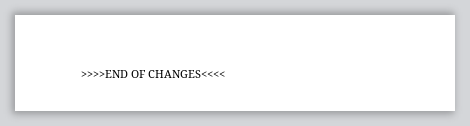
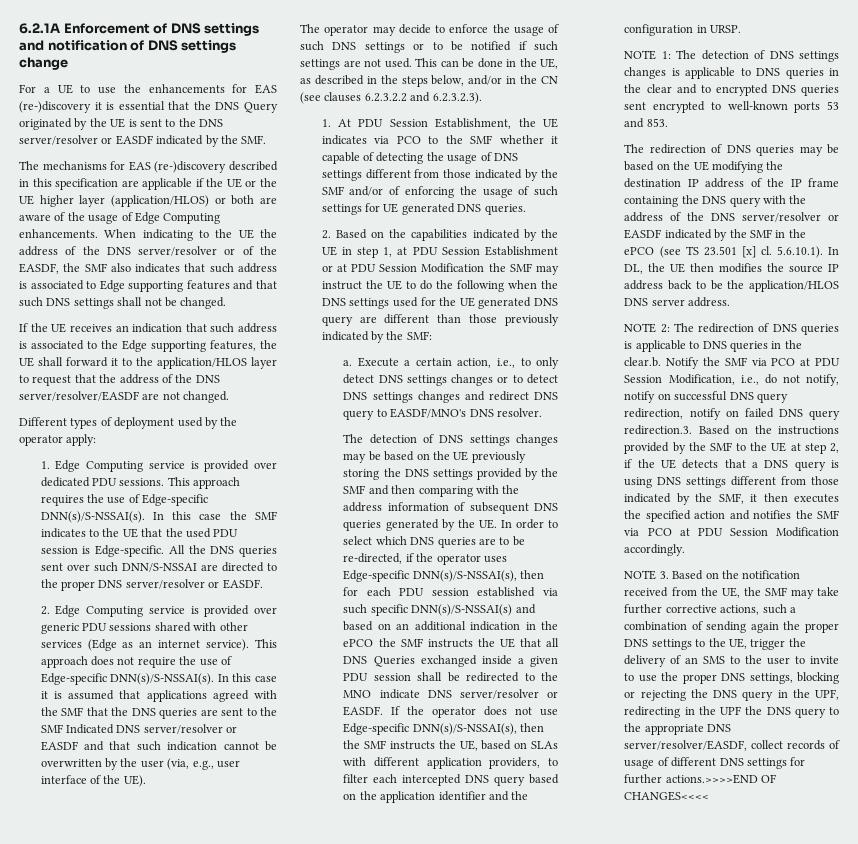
[81,70,129,78] >>>>END -> [19,23,260,36] [19,40,237,53] [19,57,68,70] [19,84,277,94] [19,101,279,113] [19,118,223,130] [19,135,267,147] [19,161,278,173] [19,178,277,190] [19,195,277,207] [19,212,221,224] [19,229,277,241] [19,246,277,256] [19,263,277,274] [19,280,277,292] [19,297,227,309] [19,323,277,333] [19,340,277,352] [19,357,277,369] [19,374,220,386] [19,391,230,403] [19,417,238,429] [19,434,97,446] [40,460,277,472] [40,477,241,489] [40,494,209,506] [40,511,277,523] [40,528,239,538] [40,545,277,557] [40,562,277,572] [40,579,263,591] [40,605,277,617] [40,622,248,634] [40,639,277,651] [40,656,232,668] [40,673,277,685] [40,690,277,702] [40,707,277,719] [40,724,238,734] [40,741,277,751] [40,758,240,770] [40,775,146,787] [300,24,559,36] [300,41,558,53] [300,58,558,70] [300,75,558,87] [300,92,482,104] [321,118,558,129] [321,135,558,145] [321,152,518,164] [321,169,558,181] [321,186,558,198] [321,203,526,215] [321,229,558,241] [321,246,558,258] [321,263,559,275] [321,280,558,292] [321,297,558,309] [321,314,559,326] [321,331,432,343] [343,357,559,369] [343,374,558,386] [343,391,558,403] [343,408,542,420] [343,434,558,446] [343,451,526,463] [343,468,558,480] [343,485,520,497] [343,502,558,514] [343,519,558,531] [343,536,525,548] [343,553,507,565] [343,570,545,582] [343,587,558,597] [343,604,536,616] [343,621,558,631] [343,638,559,648] [343,655,558,667] [343,672,558,682] [343,689,558,699] [343,706,558,718] [343,723,545,735] [343,740,558,751] [343,757,558,769] [343,774,559,786] [343,791,529,803] [624,24,742,36] [624,50,839,62] [624,67,839,79] [624,84,839,96] [624,101,839,113] [624,118,668,128] [624,144,839,156] [624,161,784,173] [624,178,839,188] [624,195,807,207] [624,212,839,222] [624,229,806,241] [624,246,839,258] [624,263,839,274] [624,280,839,292] [624,297,731,307] [624,323,839,335] [624,340,802,352] [624,357,840,369] [624,374,839,386] [624,391,788,403] [624,408,840,420] [624,425,839,435] [624,442,839,454] [624,459,839,471] [624,476,839,488] [624,493,839,505] [624,510,839,522] [624,527,839,537] [624,544,686,556] [624,570,801,580] [624,587,839,599] [624,604,796,615] [624,621,839,633] [624,638,806,650] [624,655,839,667] [624,672,839,684] [624,689,839,701] [624,706,839,718] [624,723,732,735] [624,740,840,751] [624,757,806,769] [624,774,758,784] 6.2.1A Enforcement of DNS settings and notification of DNS settings change // For a UE to use the enhancements for EAS (re-)discovery it is essential that the DNS Query originated by the UE is sent to the DNS server/resolver or EASDF indicated by the SMF. // The mechanisms for EAS (re-)discovery described in this specification are applicable if the UE or the UE higher layer (application/HLOS) or both are aware of the usage of Edge Computing enhancements. When indicating to the UE the address of the DNS server/resolver or of the EASDF, the SMF also indicates that such address is associated to Edge supporting features and that such DNS settings shall not be changed. // If the UE receives an indication that such address is associated to the Edge supporting features, the UE shall forward it to the application/HLOS layer to request that the address of the DNS server/resolver/EASDF are not changed. // Different types of deployment used by the operator apply: // 1. Edge Computing service is provided over dedicated PDU sessions. This approach requires the use of Edge-specific DNN(s)/S-NSSAI(s). In this case the SMF indicates to the UE that the used PDU session is Edge-specific. All the DNS queries sent over such DNN/S-NSSAI are directed to the proper DNS server/resolver or EASDF. // 2. Edge Computing service is provided over generic PDU sessions shared with other services (Edge as an internet service). This approach does not require the use of Edge-specific DNN(s)/S-NSSAI(s). In this case it is assumed that applications agreed with the SMF that the DNS queries are sent to the SMF Indicated DNS server/resolver or EASDF and that such indication cannot be overwritten by the user (via, e.g., user interface of the UE). // The operator may decide to enforce the usage of such DNS settings or to be notified if such settings are not used. This can be done in the UE, as described in the steps below, and/or in the CN (see clauses 6.2.3.2.2 and 6.2.3.2.3). // 1. At PDU Session Establishment, the UE indicates via PCO to the SMF whether it capable of detecting the usage of DNS settings different from those indicated by the SMF and/or of enforcing the usage of such settings for UE generated DNS queries. // 2. Based on the capabilities indicated by the UE in step 1, at PDU Session Establishment or at PDU Session Modification the SMF may instruct the UE to do the following when the DNS settings used for the UE generated DNS query are different than those previously indicated by the SMF: // a. Execute a certain action, i.e., to only detect DNS settings changes or to detect DNS settings changes and redirect DNS query to EASDF/MNO's DNS resolver. // The detection of DNS settings changes may be based on the UE previously storing the DNS settings provided by the SMF and then comparing with the address information of subsequent DNS queries generated by the UE. In order to select which DNS queries are to be re-directed, if the operator uses Edge-specific DNN(s)/S-NSSAI(s), then for each PDU session established via such specific DNN(s)/S-NSSAI(s) and based on an additional indication in the ePCO the SMF instructs the UE that all DNS Queries exchanged inside a given PDU session shall be redirected to the MNO indicate DNS server/resolver or EASDF. If the operator does not use Edge-specific DNN(s)/S-NSSAI(s), then the SMF instructs the UE, based on SLAs with different application providers, to filter each intercepted DNS query based on the application identifier and the configuration in URSP. // NOTE 1: The detection of DNS settings changes is applicable to DNS queries in the clear and to encrypted DNS queries sent encrypted to well-known ports 53 and 853. // The redirection of DNS queries may be based on the UE modifying the destination IP address of the IP frame containing the DNS query with the address of the DNS server/resolver or EASDF indicated by the SMF in the ePCO (see TS 23.501 [x] cl. 5.6.10.1). In DL, the UE then modifies the source IP address back to be the application/HLOS DNS server address. // NOTE 2: The redirection of DNS queries is applicable to DNS queries in the clear.b. Notify the SMF via PCO at PDU Session Modification, i.e., do not notify, notify on successful DNS query redirection, notify on failed DNS query redirection.3. Based on the instructions provided by the SMF to the UE at step 2, if the UE detects that a DNS query is using DNS settings different from those indicated by the SMF, it then executes the specified action and notifies the SMF via PCO at PDU Session Modification accordingly. // NOTE 3. Based on the notification received from the UE, the SMF may take further corrective actions, such a combination of sending again the proper DNS settings to the UE, trigger the delivery of an SMS to the user to invite to use the proper DNS settings, blocking or rejecting the DNS query in the UPF, redirecting in the UPF the DNS query to the appropriate DNS server/resolver/EASDF, collect records of usage of different DNS settings for further actions.>>>>END

